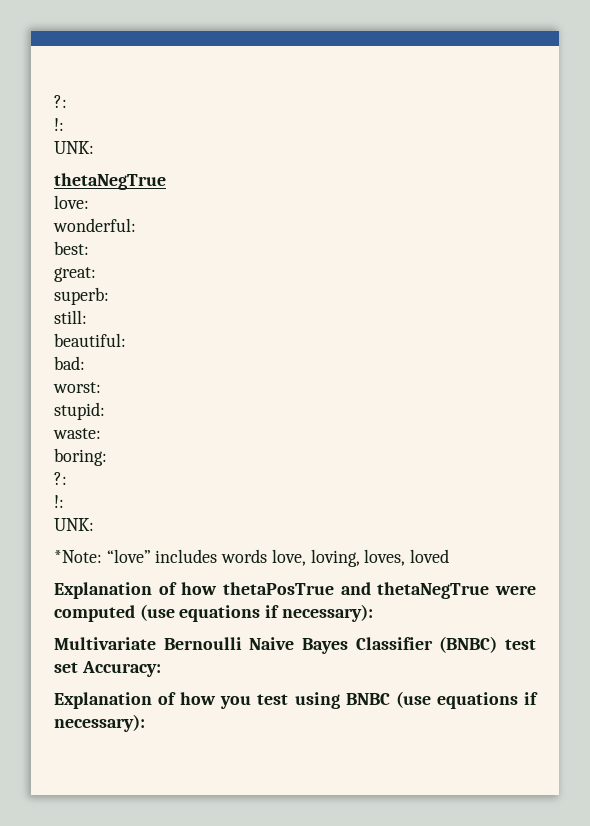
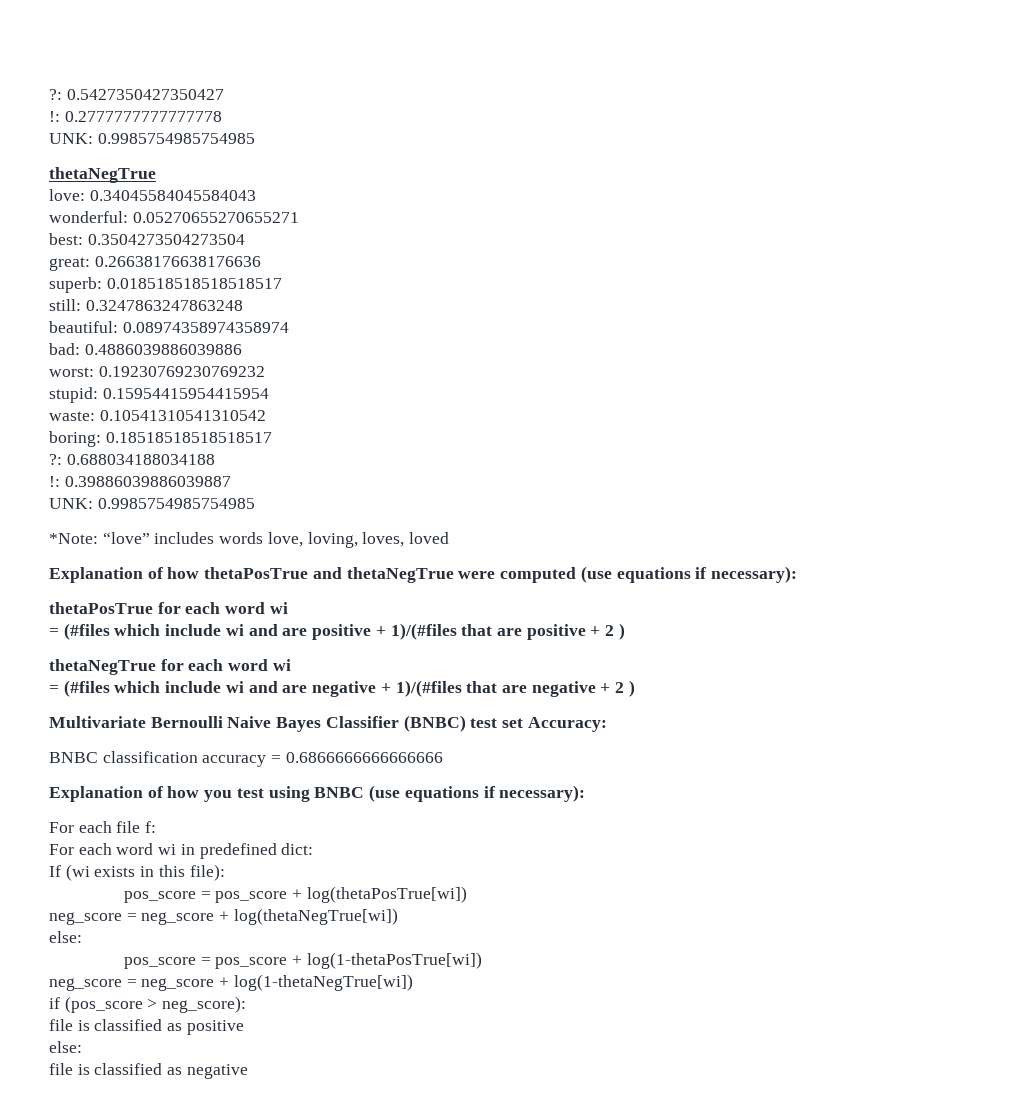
[54,95,67,108] [54,118,64,131] [54,141,94,154] ?: // !: // UNK: -> [49,89,224,100] [49,111,222,122] [49,133,255,144] ?: 0.5427350427350427 // !: 0.2777777777777778 // UNK: 0.9985754985754985
(89, 202) none -> [89,190,256,201] 0.34045584045584043
(136, 225) none -> [132,212,299,223] 0.05270655270655271
(89, 248) none -> [87,234,245,245] 0.3504273504273504
(96, 274) none -> [94,256,261,267] 0.26638176638176636
(109, 296) none -> [106,278,282,289] 0.018518518518518517
(87, 317) none -> [85,300,243,311] 0.3247863247863248
(126, 340) none -> [122,322,289,333] 0.08974358974358974
(85, 363) none -> [84,344,242,355] 0.4886039886039886
(101, 387) none -> [98,366,265,377] 0.19230769230769232
(105, 411) none -> [102,388,269,399] 0.15954415954415954
(101, 433) none -> [99,410,266,421] 0.10541310541310542
[54,472,67,485] [54,495,64,508] [54,518,94,531] // ?: // !: // UNK: -> [105,432,272,443] [49,454,215,465] [49,476,231,487] [49,498,255,509] 0.18518518518518517 // ?: 0.688034188034188 // !: 0.39886039886039887 // UNK: 0.9985754985754985
(373, 613) none -> [49,602,288,614] [49,623,625,640] [49,659,291,675] [49,680,635,697] // thetaPosTrue for each word wi // = (#files which include wi and are positive + 1)/(#files that are positive + 2 ) // thetaNegTrue for each word wi // = (#files which include wi and are negative + 1)/(#files that are negative + 2 )
(161, 669) none -> [49,751,443,767] // BNBC classification accuracy = 0.6866666666666666
(145, 723) none -> [49,821,157,833] [49,843,314,859] [49,864,225,881] [123,886,467,903] [49,908,398,925] [49,931,82,943] [123,952,482,969] [49,974,413,991] [49,996,247,1013] [49,1019,244,1035] [49,1041,82,1053] [49,1063,248,1079] // For each file f: // For each word wi in predefined dict: // If (wi exists in this file): // pos_score = pos_score + log(thetaPosTrue[wi]) // neg_score = neg_score + log(thetaNegTrue[wi]) // else: // pos_score = pos_score + log(1-thetaPosTrue[wi]) // neg_score = neg_score + log(1-thetaNegTrue[wi]) // if (pos_score > neg_score): // file is classified as positive // else: // file is classified as negative

